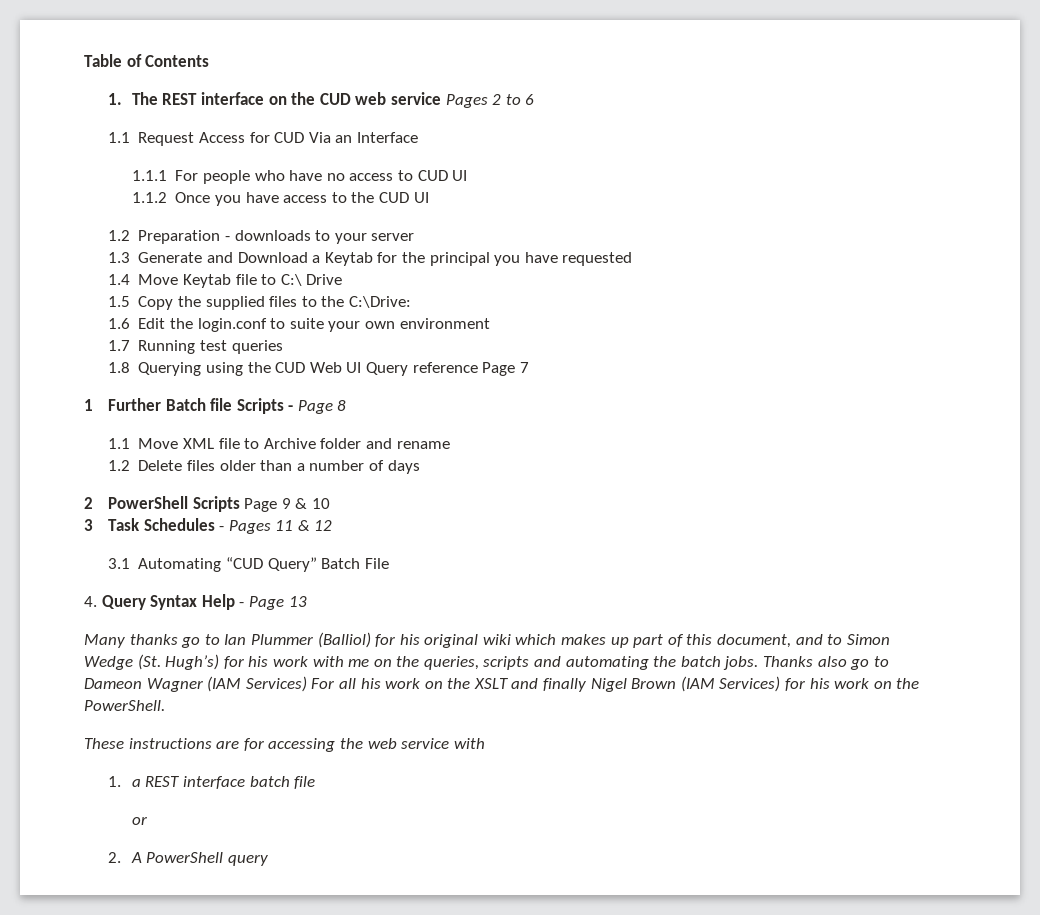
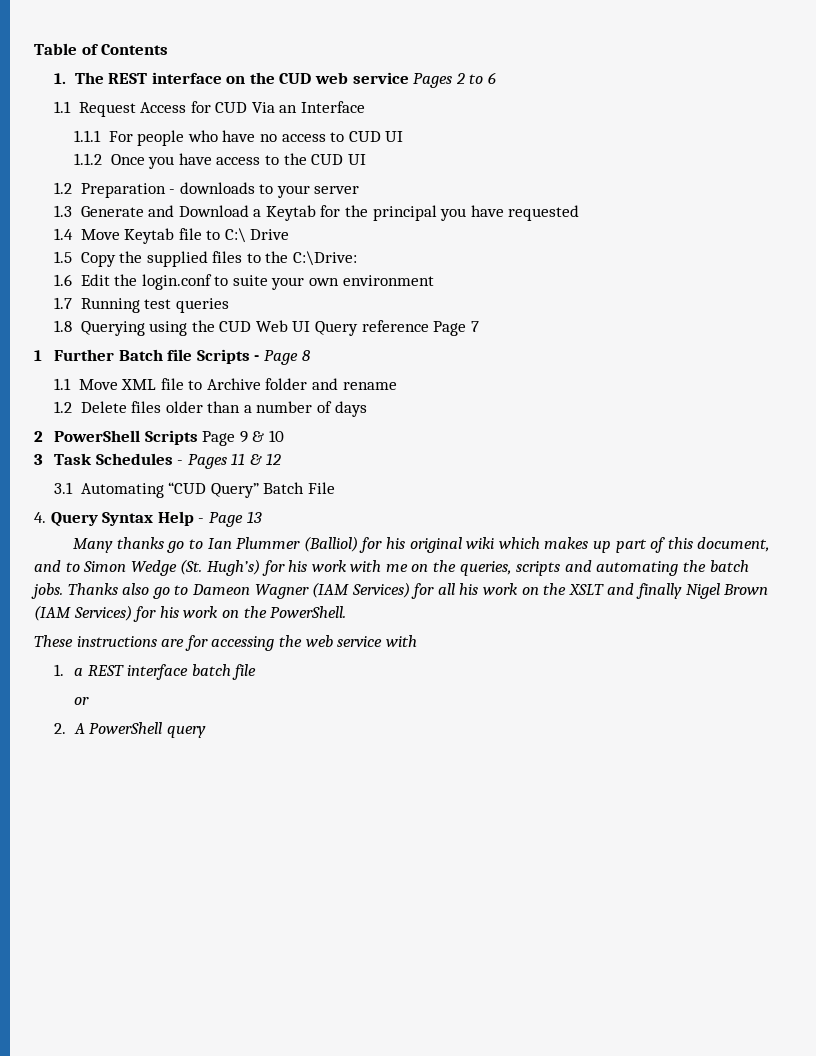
[311,678,335,689] For -> [411,583,435,599] for

